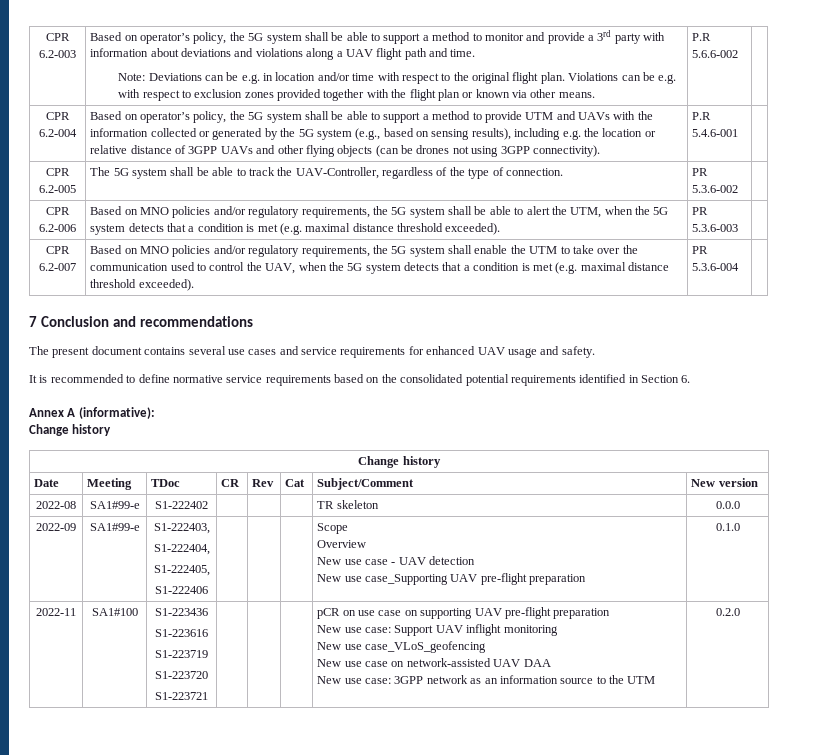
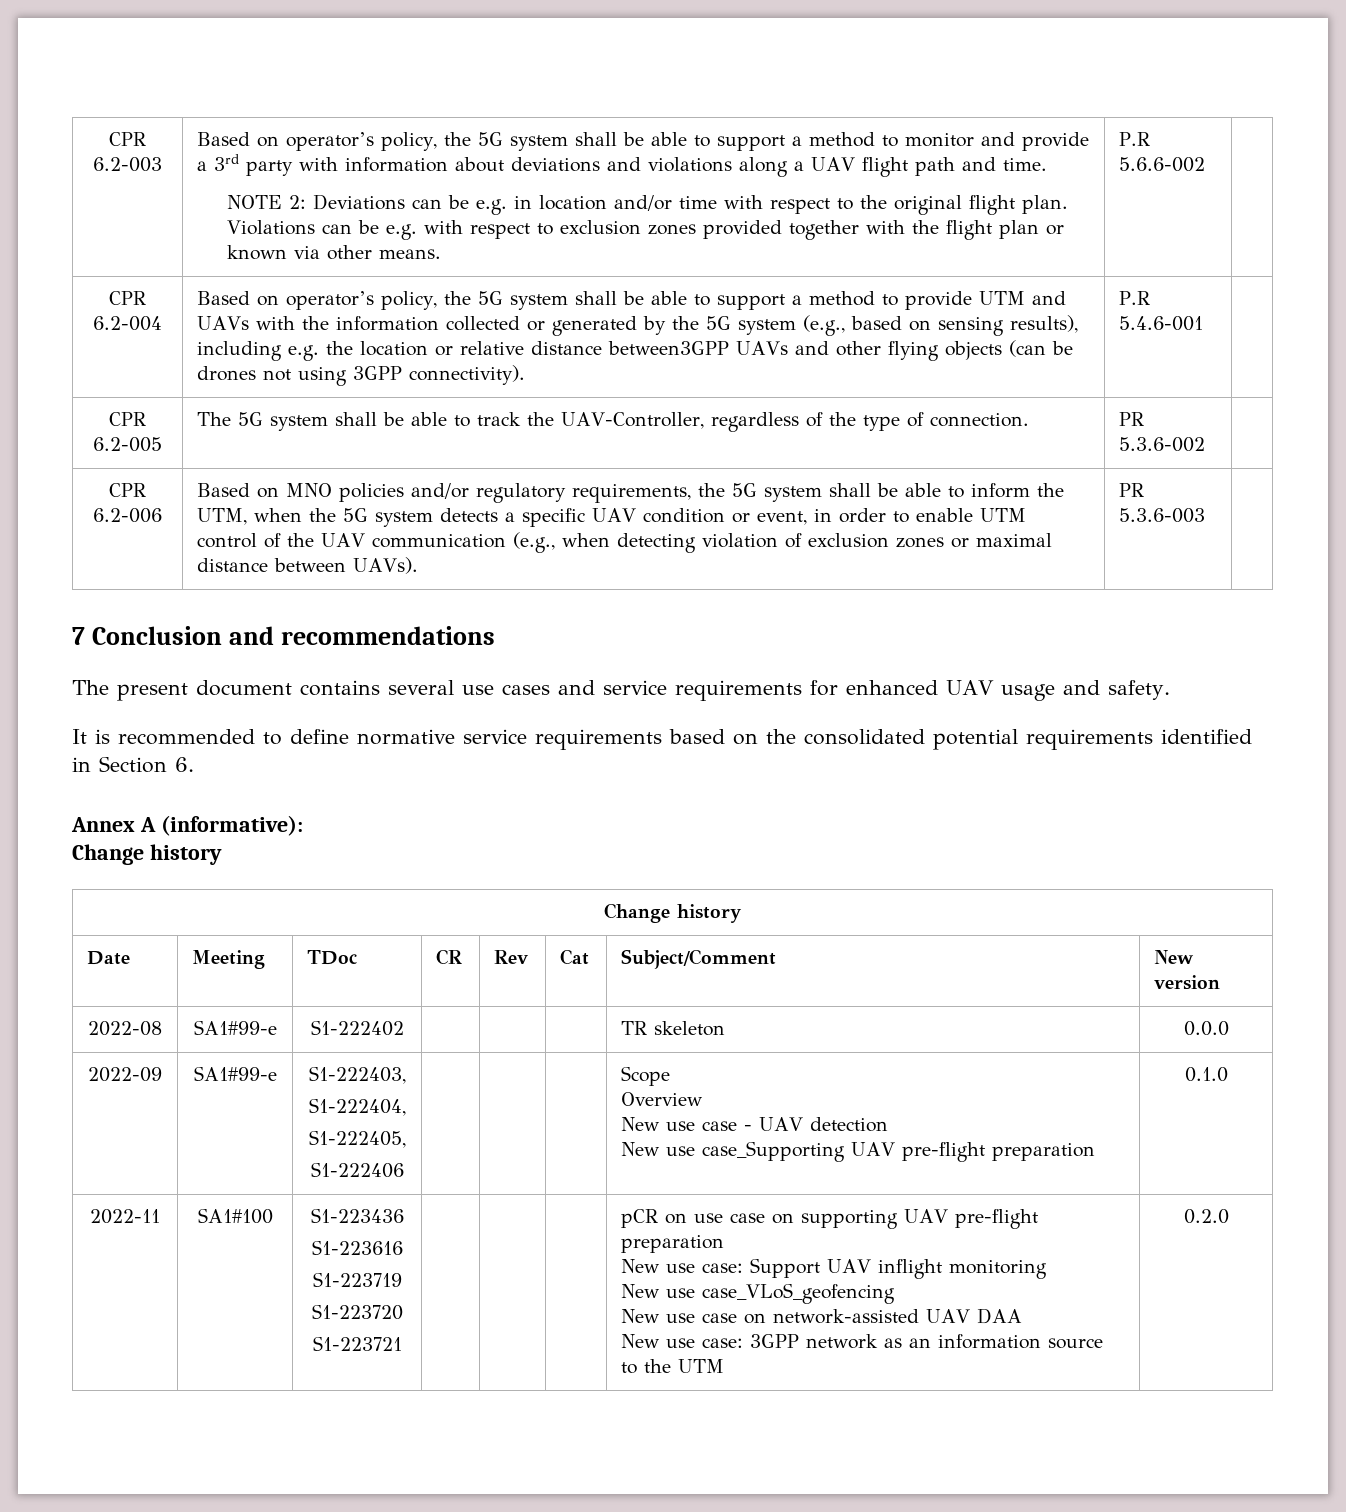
[118,73,146,81] Note: -> [226,195,306,209] NOTE 2:
[175,145,218,154] of 3GPP -> [608,341,730,355] between3GPP
[526,206,550,215] alert -> [971,483,1031,498] inform
[167,223,501,235] [692,207,709,215] [692,224,739,232] [46,246,70,254] [39,263,76,271] [90,245,638,257] [90,262,670,274] [90,279,194,291] [692,246,709,254] [692,263,740,271] that a condition is met (e.g. maximal distance threshold exceeded). | PR 5.3.6-003 | // CPR 6.2-007 | Based on MNO policies and/or regulatory requirements, the 5G system shall enable the UTM to take over the communication used to control the UAV, when the 5G system detects that a condition is met (e.g. maximal distance threshold exceeded). | PR 5.3.6-004 -> [505,508,1027,527] [197,532,1053,553] [197,557,419,574] [1119,483,1145,497] [1119,508,1206,523] a specific UAV condition or event, in order to enable UTM control of the UAV communication (e.g., when detecting violation of exclusion zones or maximal distance between UAVs). | PR 5.3.6-003

